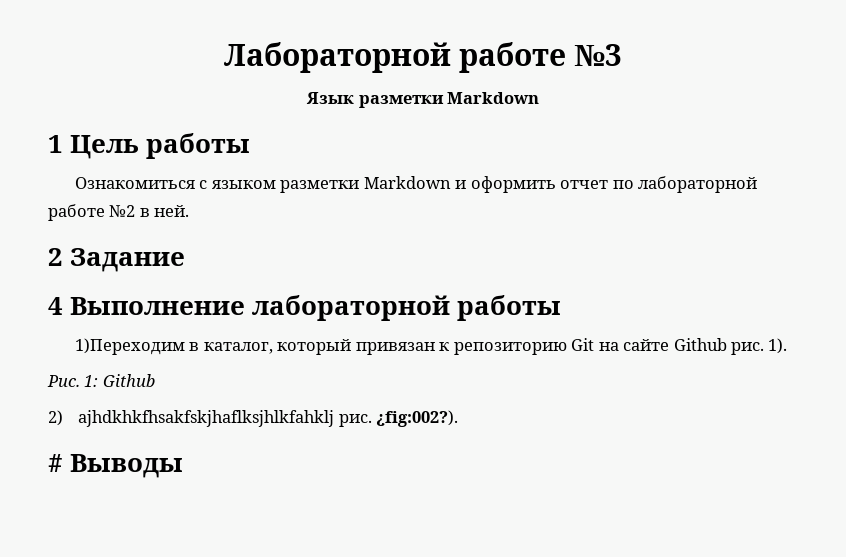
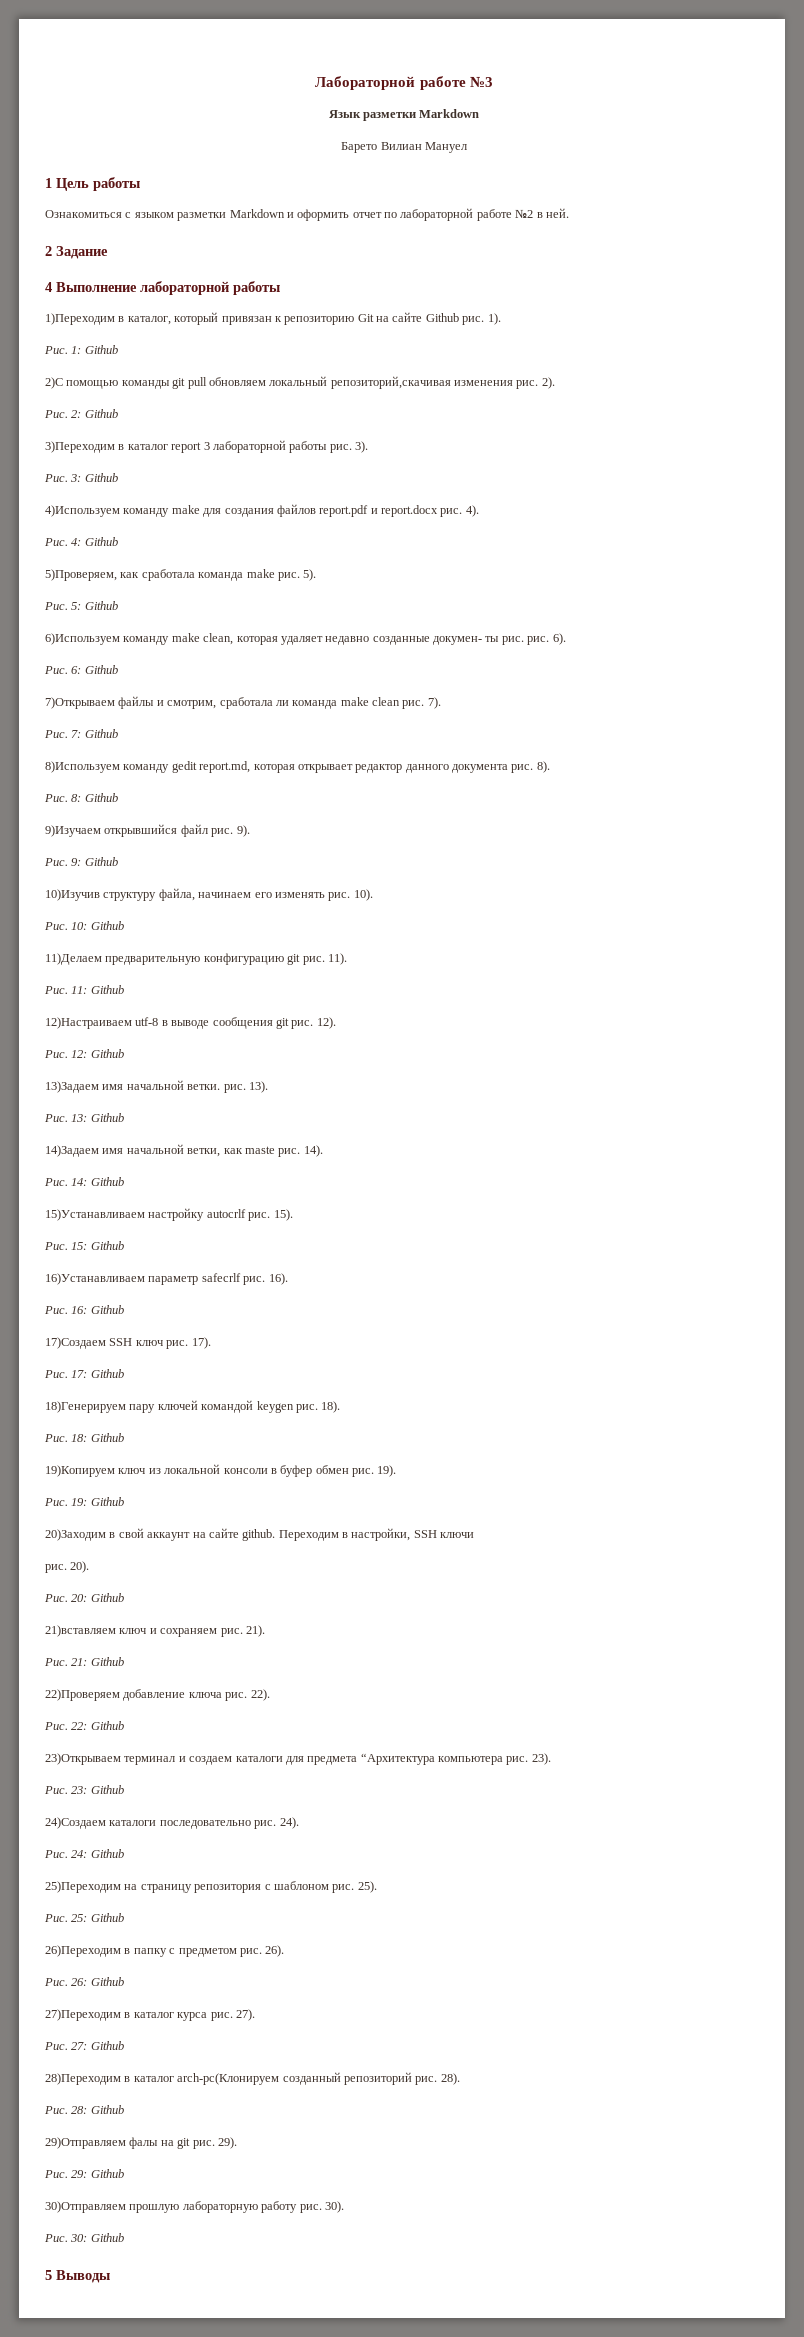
(539, 98) none -> [341,142,467,153] // Барето Вилиан Мануел
[48,410,459,427] [48,454,63,472] 2) ajhdkhkfhsakfskjhaflksjhlkfahklj рис. ¿fig:002?). // # -> [45,376,555,389] [44,409,118,418] [45,440,368,453] [44,473,118,482] [45,504,479,517] [44,537,118,546] [45,569,317,581] [44,601,118,610] [45,633,566,645] [44,665,118,674] [45,696,441,709] [44,729,118,738] [45,761,550,773] [44,793,118,802] [45,824,250,837] [44,857,118,866] [45,888,373,901] [44,921,124,930] [45,953,347,965] [44,985,124,994] [45,1017,336,1029] [44,1049,124,1058] [45,1080,268,1093] [44,1113,124,1122] [45,1144,323,1157] [44,1177,124,1186] [45,1208,293,1221] [44,1241,124,1250] [45,1273,288,1285] [44,1305,124,1314] [45,1337,211,1349] [44,1369,124,1378] [45,1400,341,1413] [44,1433,124,1442] [45,1464,397,1477] [44,1497,124,1506] [45,1528,475,1541] [45,1561,90,1573] [44,1593,124,1602] [45,1625,265,1637] [44,1657,124,1666] [45,1689,270,1701] [44,1721,124,1730] [45,1753,551,1765] [44,1785,124,1794] [45,1817,299,1829] [44,1849,124,1858] [45,1881,377,1893] [44,1913,124,1922] [45,1945,285,1957] [44,1977,124,1986] [45,2009,255,2021] [44,2041,124,2050] [45,2072,460,2085] [44,2105,124,2114] [45,2137,237,2149] [44,2169,124,2178] [45,2201,344,2213] [44,2233,124,2242] [45,2270,52,2280] 2)С помощью команды git pull обновляем локальный репозиторий,скачивая изменения рис. 2). // Рис. 2: Github // 3)Переходим в каталог report 3 лабораторной работы рис. 3). // Рис. 3: Github // 4)Используем команду make для создания файлов report.pdf и report.docx рис. 4). // Рис. 4: Github // 5)Проверяем, как сработала команда makе рис. 5). // Рис. 5: Github // 6)Используем команду make clean, которая удаляет недавно созданные докумен- ты рис. рис. 6). // Рис. 6: Github // 7)Открываем файлы и смотрим, сработала ли команда make clean рис. 7). // Рис. 7: Github // 8)Используем команду gedit report.md, которая открывает редактор данного документа рис. 8). // Рис. 8: Github // 9)Изучаем открывшийся файл рис. 9). // Рис. 9: Github // 10)Изучив структуру файла, начинаем его изменять рис. 10). // Рис. 10: Github // 11)Делаем предварительную конфигурацию git рис. 11). // Рис. 11: Github // 12)Настраиваем utf-8 в выводе сообщения git рис. 12). // Рис. 12: Github // 13)Задаем имя начальной ветки. рис. 13). // Рис. 13: Github // 14)Задаем имя начальной ветки, как maste рис. 14). // Рис. 14: Github // 15)Устанавливаем настройку autocrlf рис. 15). // Рис. 15: Github // 16)Устанавливаем параметр safecrlf рис. 16). // Рис. 16: Github // 17)Создаем SSH ключ рис. 17). // Рис. 17: Github // 18)Генерируем пару ключей командой keygen рис. 18). // Рис. 18: Github // 19)Копируем ключ из локальной консоли в буфер обмен рис. 19). // Рис. 19: Github // 20)Заходим в свой аккаунт на сайте github. Переходим в настройки, SSH ключи // рис. 20). // Рис. 20: Github // 21)вставляем ключ и сохраняем рис. 21). // Рис. 21: Github // 22)Проверяем добавление ключа рис. 22). // Рис. 22: Github // 23)Открываем терминал и создаем каталоги для предмета “Архитектура компьютера рис. 23). // Рис. 23: Github // 24)Создаем каталоги последовательно рис. 24). // Рис. 24: Github // 25)Переходим на страницу репозитория с шаблоном рис. 25). // Рис. 25: Github // 26)Переходим в папку с предметом рис. 26). // Рис. 26: Github // 27)Переходим в каталог курса рис. 27). // Рис. 27: Github // 28)Переходим в каталог arch-pc(Клонируем созданный репозиторий рис. 28). // Рис. 28: Github // 29)Отправляем фалы на git рис. 29). // Рис. 29: Github // 30)Отправляем прошлую лабораторную работу рис. 30). // Рис. 30: Github // 5

